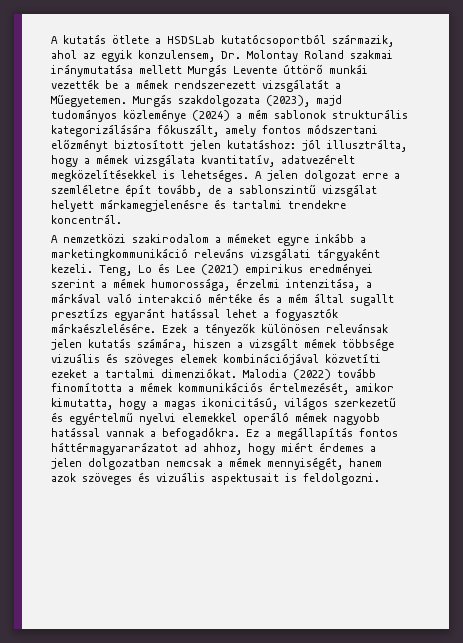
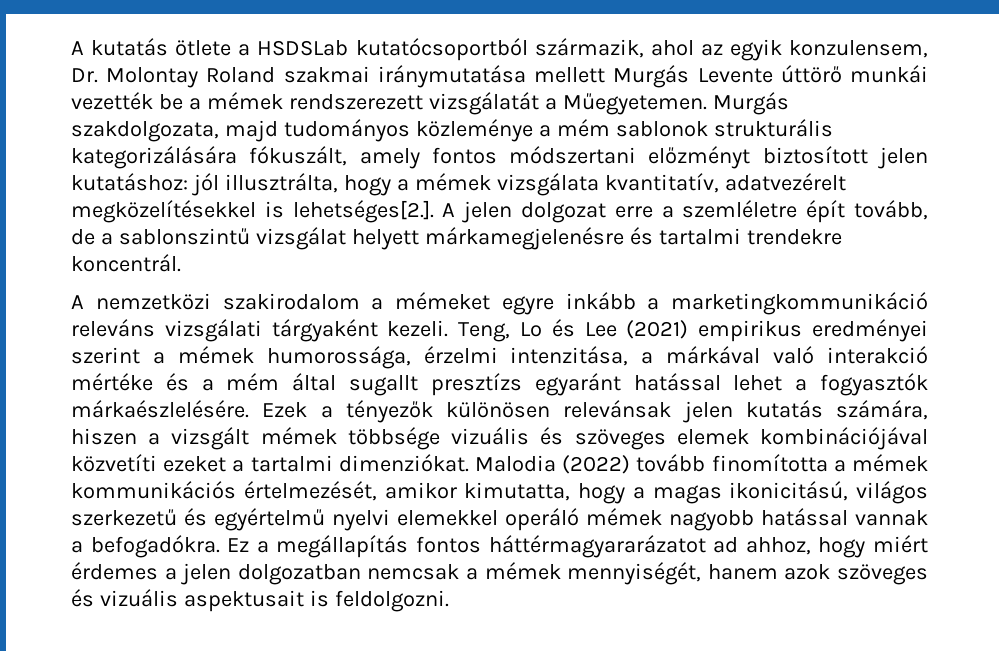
[178,95,310,107] szakdolgozata (2023), -> [71,121,219,142] szakdolgozata,
[192,110,230,121] (2024) -> (533, 130) none
[181,169,249,182] lehetséges. -> [292,200,434,223] lehetséges[2.].

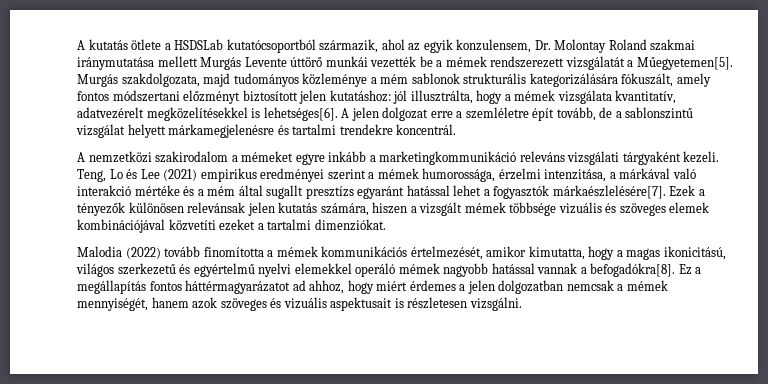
[562,93,707,115] Műegyetemen. -> [636,57,733,70] Műegyetemen[5].
[292,200,434,223] lehetséges[2.]. -> [263,107,338,121] lehetséges[6].
[71,400,249,418] márkaészlelésére. -> [552,185,666,199] márkaészlelésére[7].
(469, 463) none -> (386, 225) //
[90,535,220,558] befogadókra. -> [590,263,676,277] befogadókra[8].
[488,535,706,558] háttérmagyararázatot -> [185,280,291,294] háttérmagyarázatot
[334,590,449,612] feldolgozni. -> [407,297,522,311] részletesen vizsgálni.

